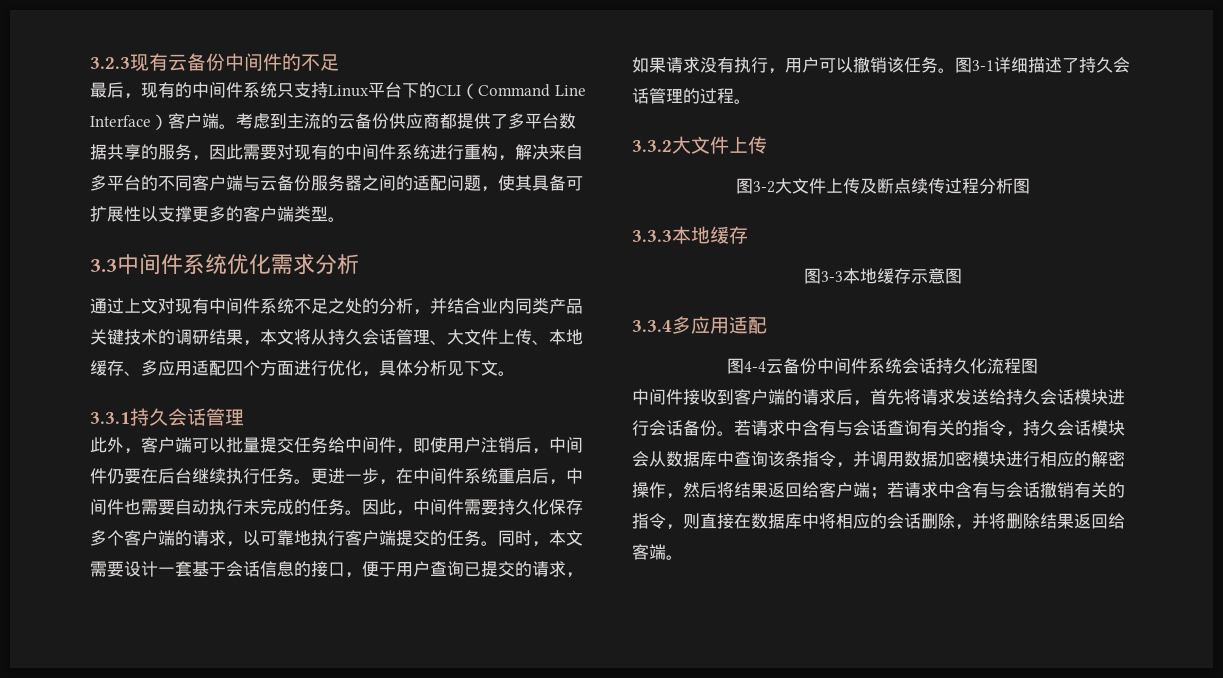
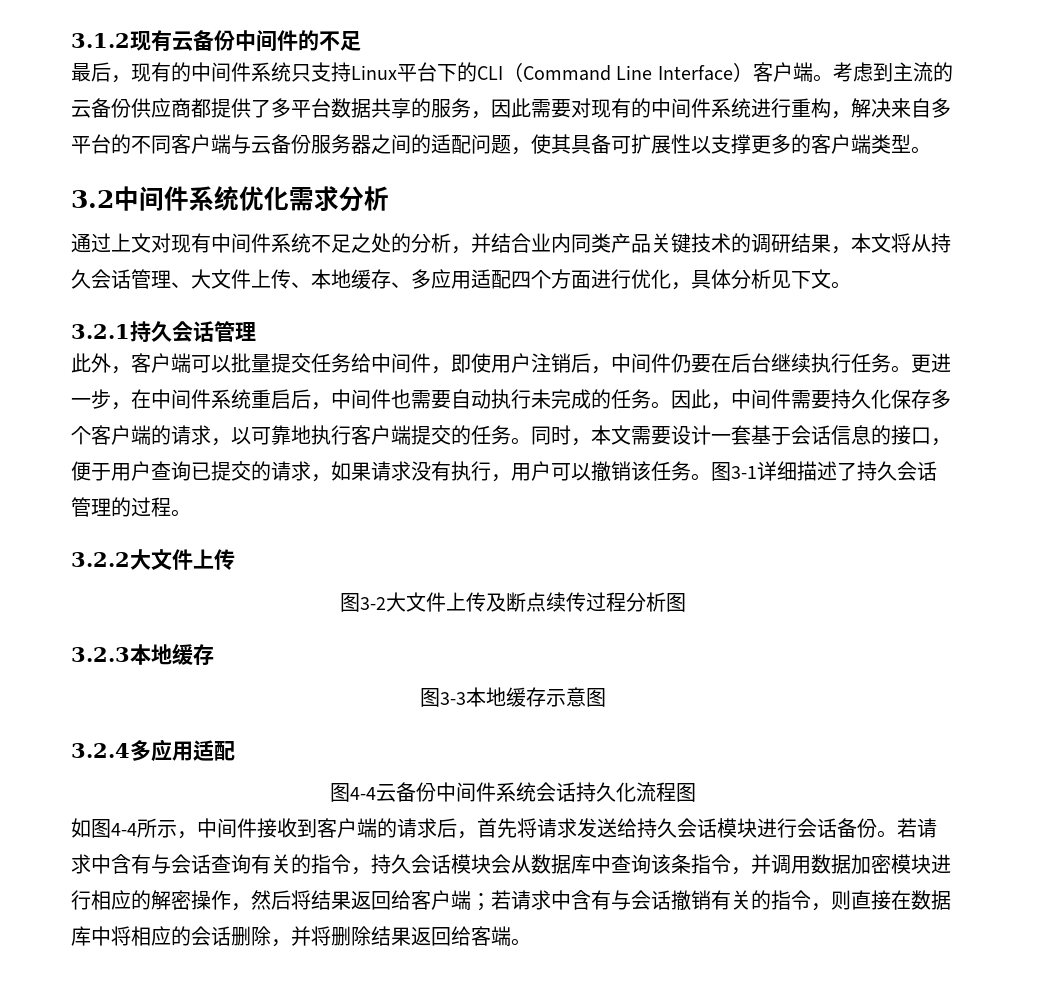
[90,57,130,69] 3.2.3 -> [71,33,130,48] 3.1.2
[90,259,117,272] 3.3 -> [71,190,114,208] 3.2
[90,412,130,424] 3.3.1 -> [71,324,130,339] 3.2.1
[632,140,672,152] 3.3.2 -> [71,552,130,567] 3.2.2
[632,230,672,242] 3.3.3 -> [71,647,130,662] 3.2.3
[632,320,672,332] 3.3.4 -> [71,743,130,758] 3.2.4
(1038, 366) none -> [71,818,197,839] 如图4-4所示，

